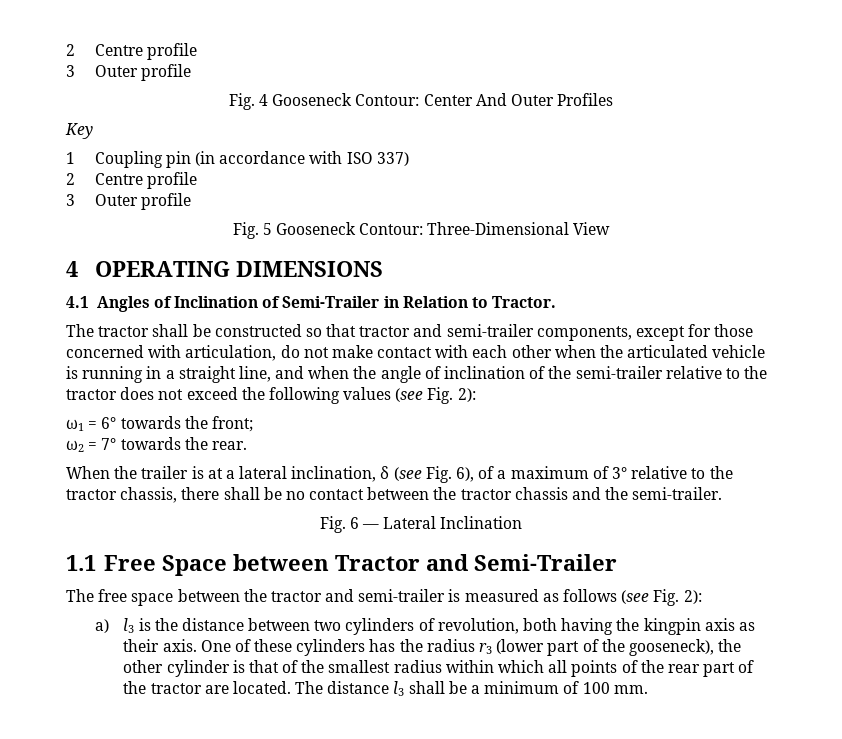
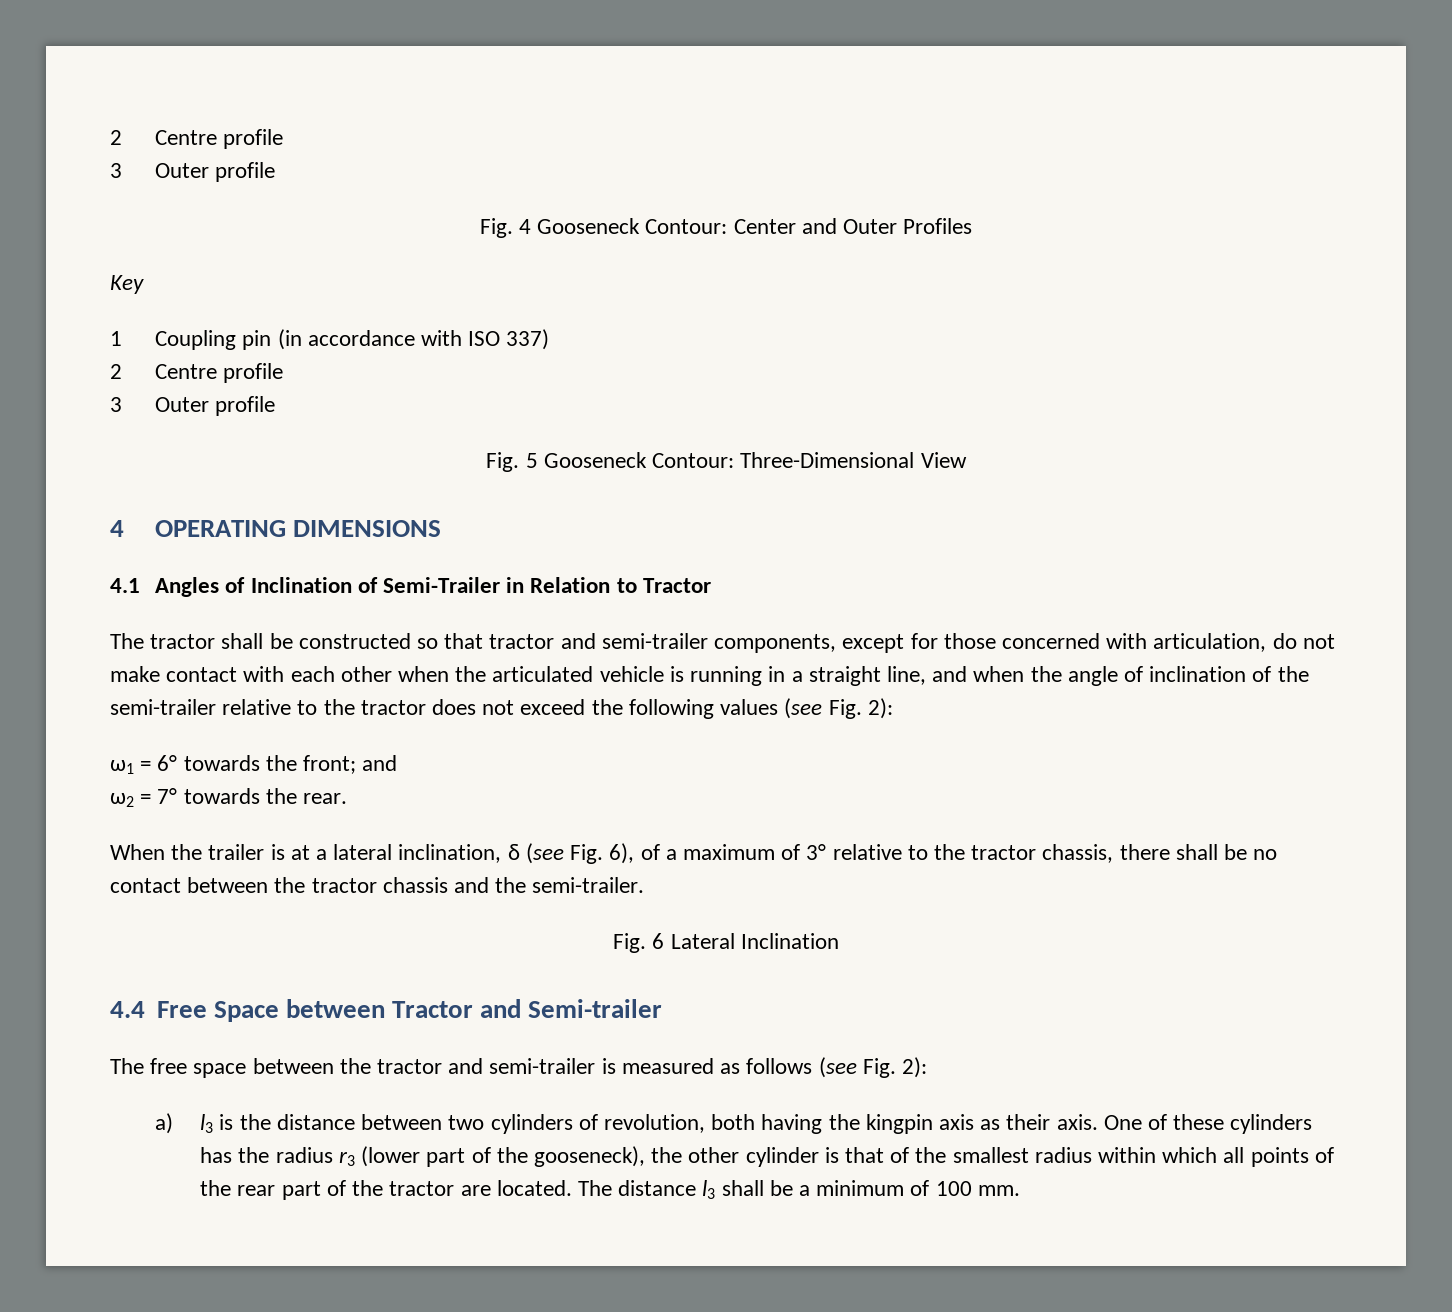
[475,93,507,106] And -> [801,218,837,234] and
[492,296,557,308] Tractor. -> [642,578,711,593] Tractor
(253, 424) none -> [362,755,398,771] and
[362,524,379,529] — -> (665, 941) none
[66,555,96,571] 1.1 -> [110,1001,145,1018] 4.4
[473,554,617,571] Semi-Trailer -> [528,999,663,1018] Semi-trailer

